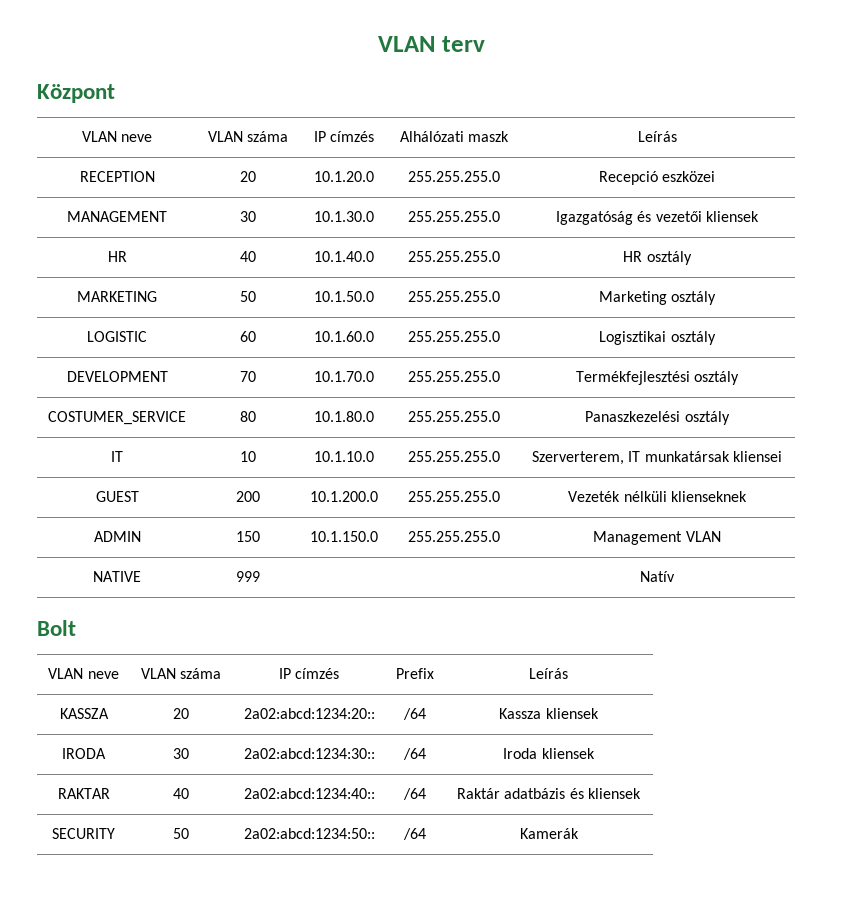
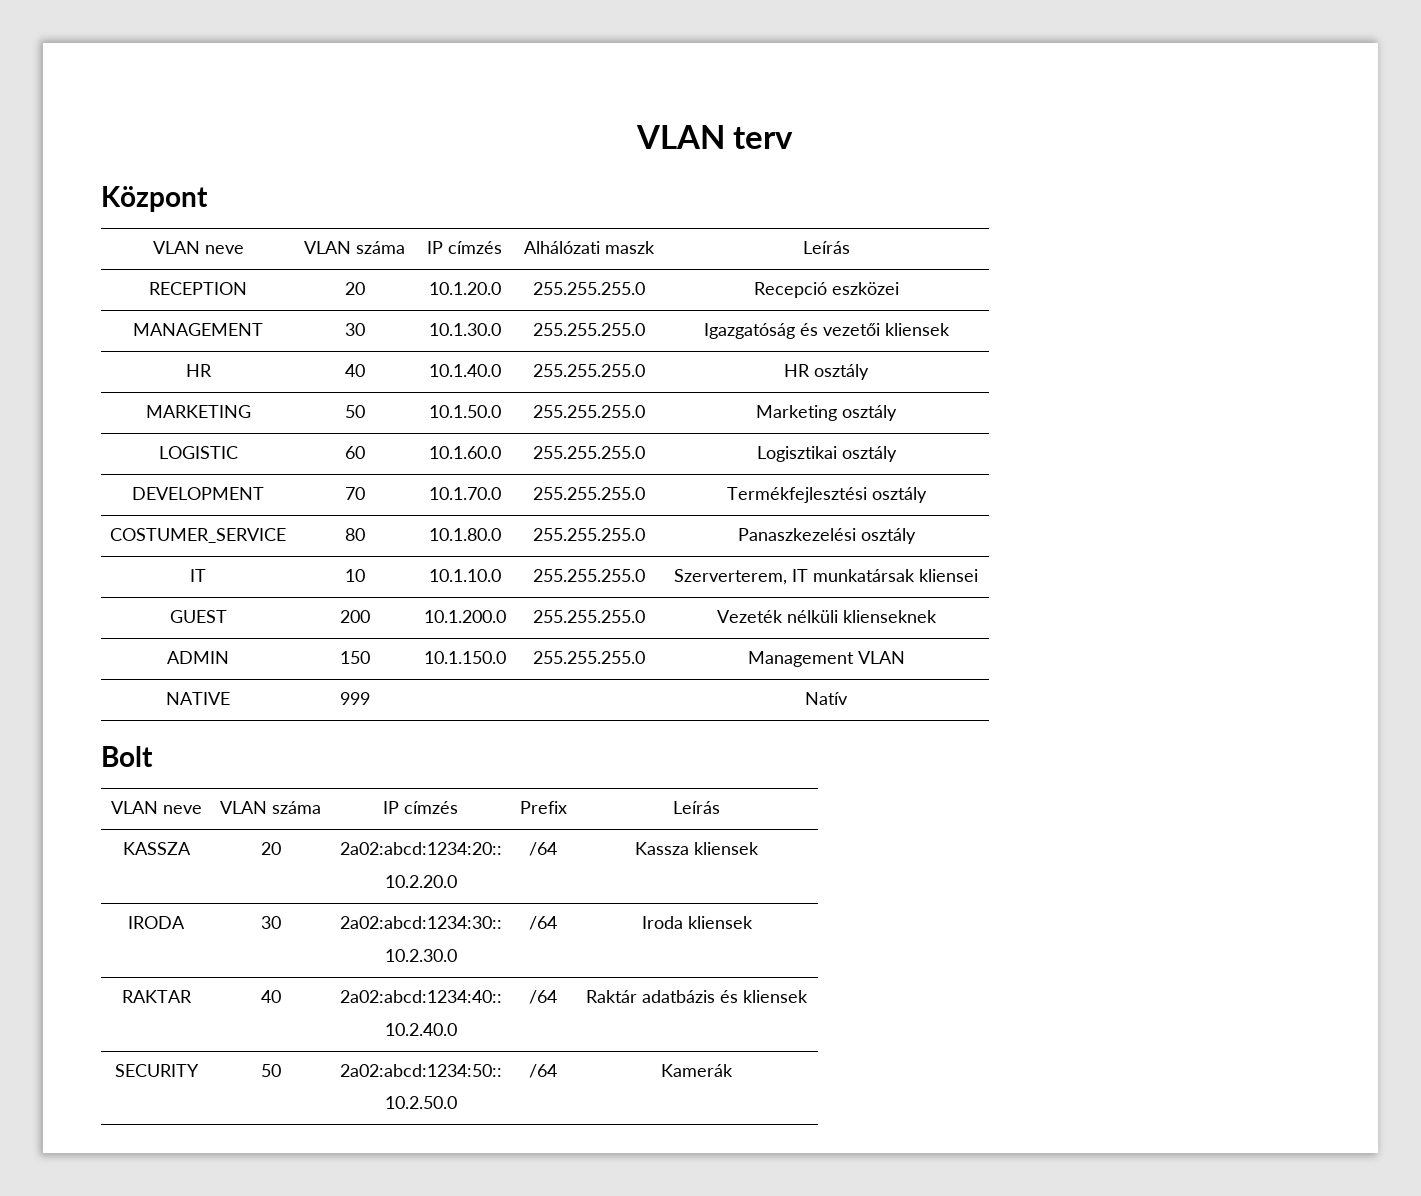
(375, 713) none -> [384,875,457,888] // 10.2.20.0
(375, 753) none -> [384,949,457,962] // 10.2.30.0
(375, 793) none -> [384,1023,457,1036] // 10.2.40.0
(375, 833) none -> [384,1096,457,1109] // 10.2.50.0

